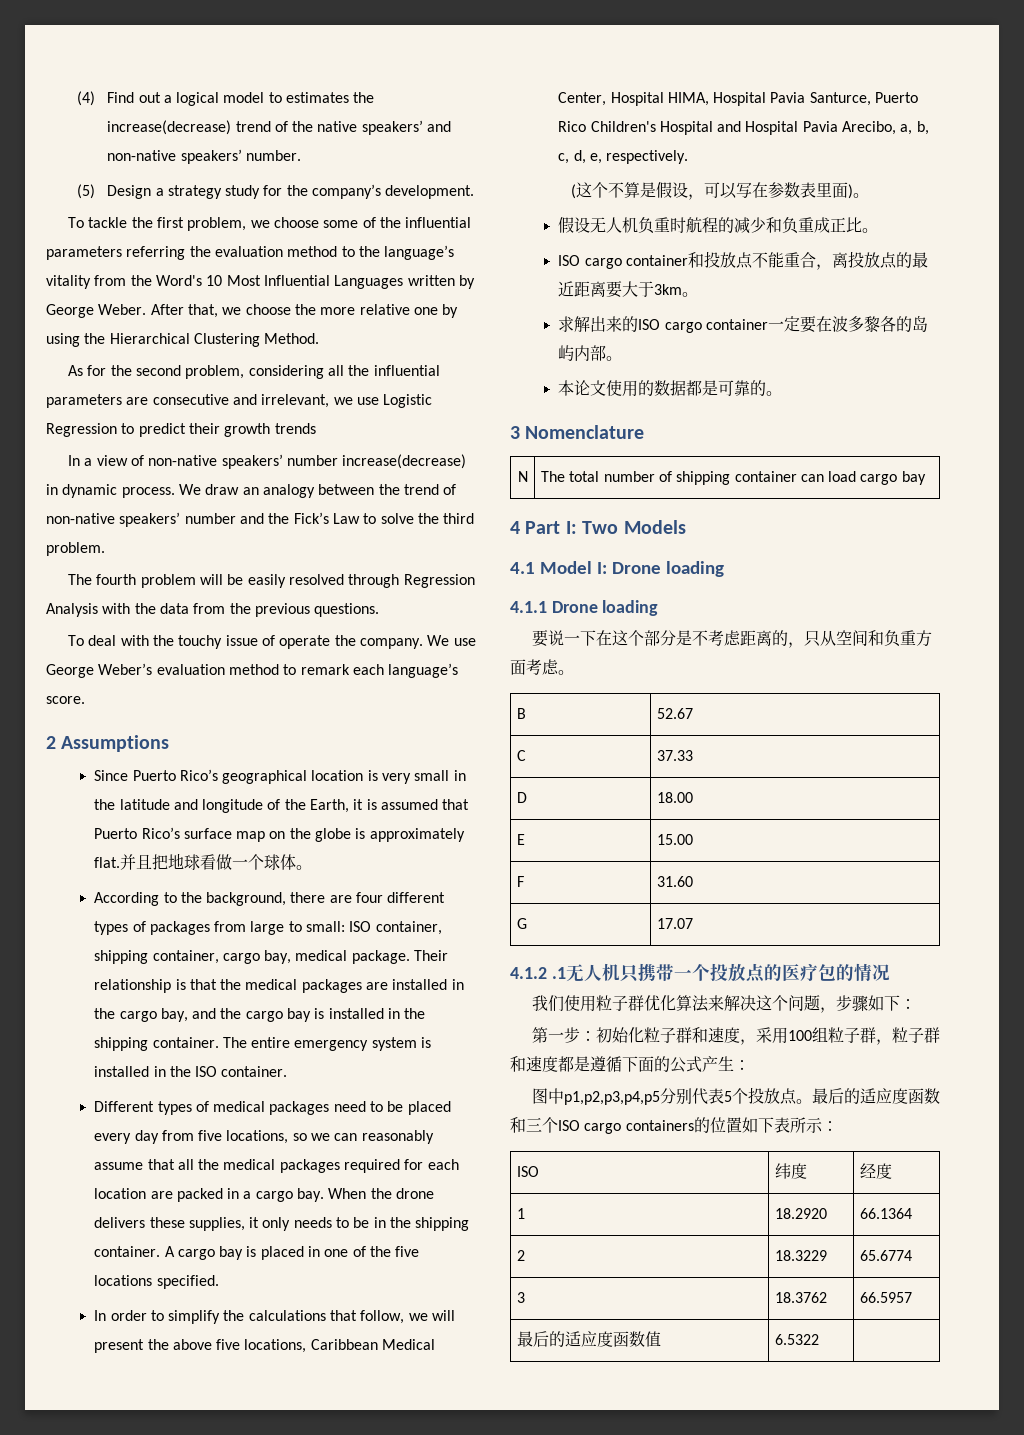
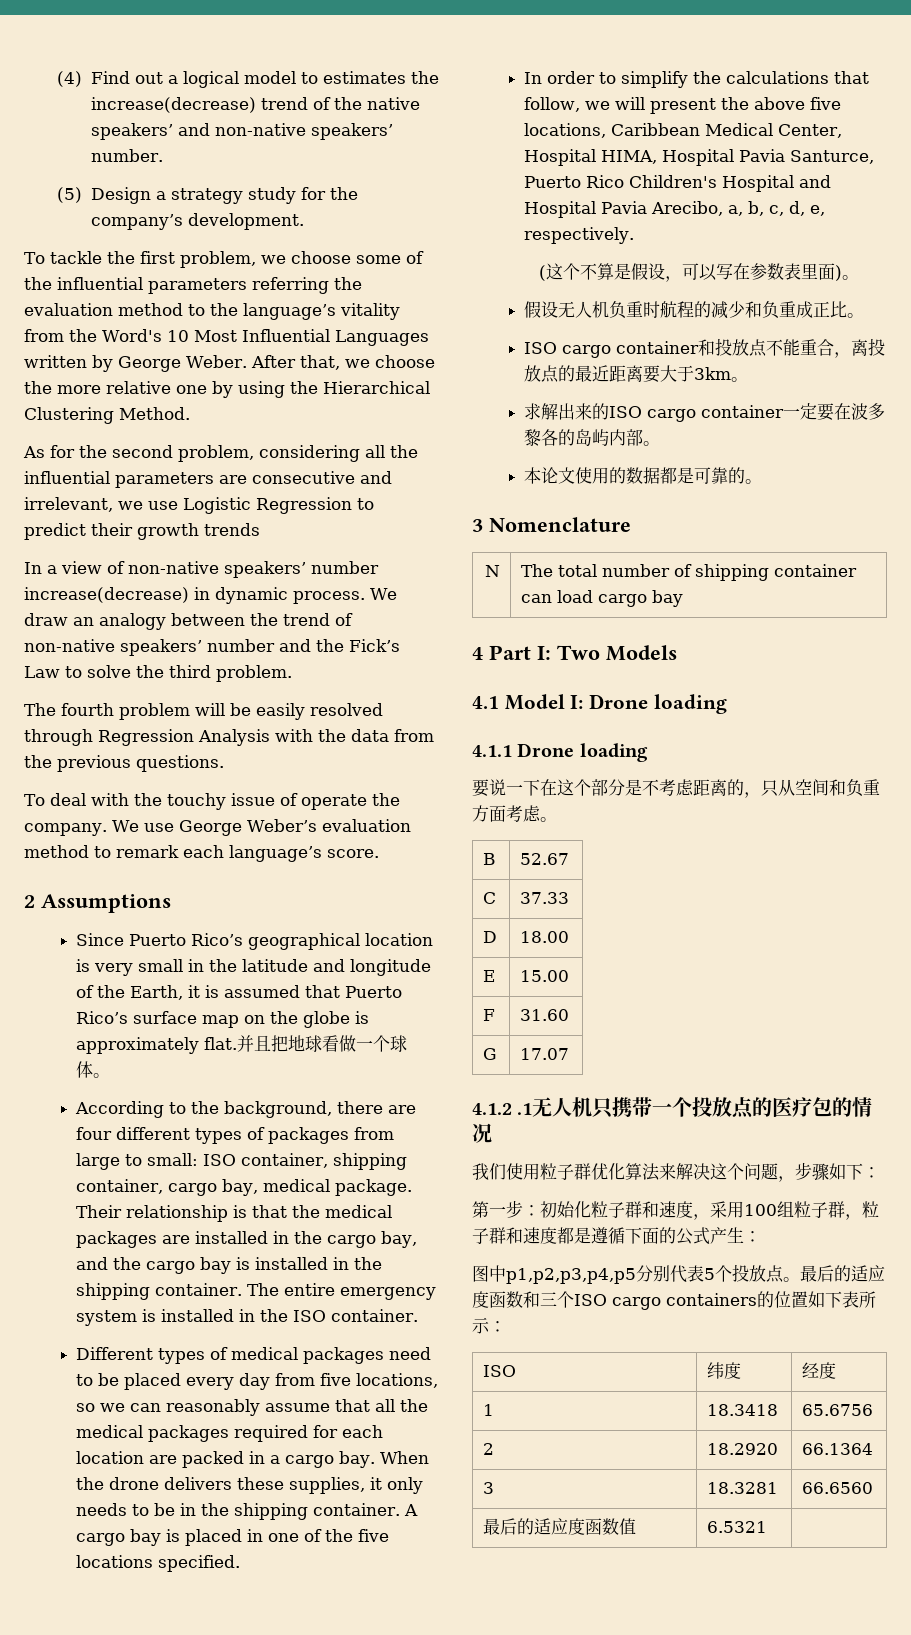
(525, 1213) none -> [707,1404,779,1416] [802,1404,874,1416] [483,1443,495,1455] | 18.3418 | 65.6756 // 2
[516,1250,525,1261] [774,1250,827,1261] [859,1250,912,1261] // 2 | 18.3229 | 65.6774 -> (874, 1449) none
[774,1292,827,1303] [859,1292,912,1303] 18.3762 | 66.5957 -> [707,1482,779,1494] [802,1482,874,1494] 18.3281 | 66.6560
[774,1334,819,1345] 6.5322 -> [707,1521,768,1533] 6.5321

